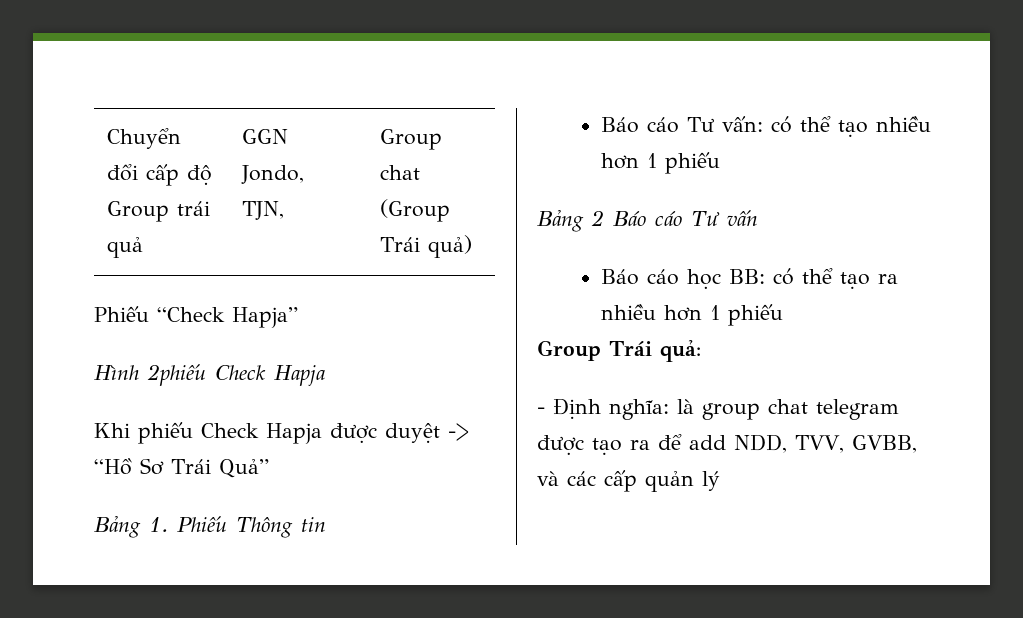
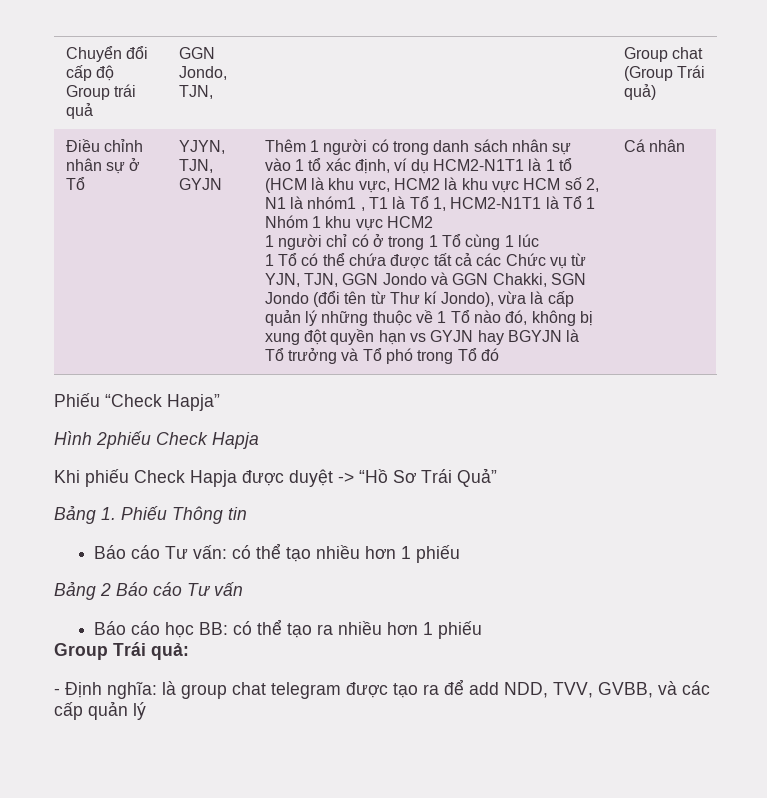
(472, 246) none -> [65,139,143,152] [65,158,141,174] [65,177,85,190] [178,140,225,154] [178,159,213,173] [178,178,222,190] [264,139,572,155] [264,158,572,174] [264,177,599,193] [264,196,596,211] [264,215,433,231] [264,234,539,250] [264,253,587,269] [264,272,586,287] [264,291,574,307] [264,310,593,326] [264,329,580,345] [264,348,499,364] [623,139,685,152] // Điều chỉnh nhân sự ở Tổ | YJYN, TJN, GYJN | Thêm 1 người có trong danh sách nhân sự vào 1 tổ xác định, ví dụ HCM2-N1T1 là 1 tổ (HCM là khu vực, HCM2 là khu vực HCM số 2, N1 là nhóm1 , T1 là Tổ 1, HCM2-N1T1 là Tổ 1 Nhóm 1 khu vực HCM2 // 1 người chỉ có ở trong 1 Tổ cùng 1 lúc // 1 Tổ có thể chứa được tất cả các Chức vụ từ YJN, TJN, GGN Jondo và GGN Chakki, SGN Jondo (đổi tên từ Thư kí Jondo), vừa là cấp quản lý những thuộc về 1 Tổ nào đó, không bị xung đột quyền hạn vs GYJN hay BGYJN là Tổ trưởng và Tổ phó trong Tổ đó | Cá nhân

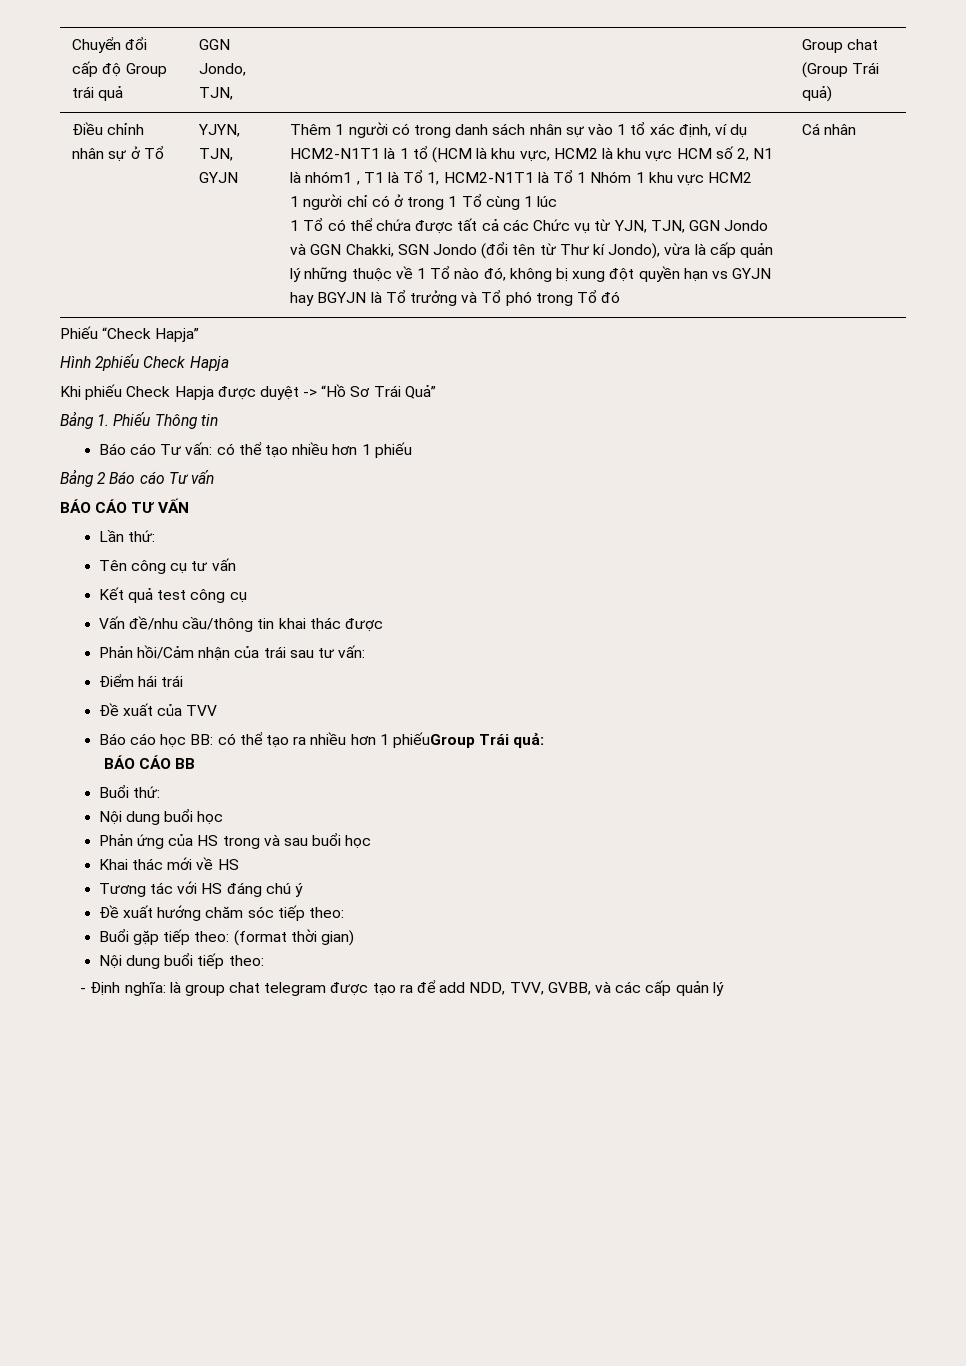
(243, 589) none -> [60,498,189,513] [98,530,156,542] [98,558,236,574] [98,587,247,603] [98,616,383,632] [98,645,366,661] [98,674,184,687] [98,703,218,716] // BÁO CÁO TƯ VẤN // Lần thứ: // Tên công cụ tư vấn // Kết quả test công cụ // Vấn đề/nhu cầu/thông tin khai thác được // Phản hồi/Cảm nhận của trái sau tư vấn: // Điểm hái trái // Đề xuất của TVV
[438,621,483,639] [54,643,108,660] phiếu // Group -> [392,732,475,748] phiếuGroup
(189, 651) none -> [103,755,195,769] [98,785,161,798] [98,809,224,825] [98,833,372,849] [98,857,239,870] [98,881,303,897] [98,905,344,921] [98,929,354,946] [98,953,264,969] // BÁO CÁO BB // Buổi thứ: // Nội dung buổi học // Phản ứng của HS trong và sau buổi học // Khai thác mới về HS // Tương tác với HS đáng chú ý // Đề xuất hướng chăm sóc tiếp theo: // Buổi gặp tiếp theo: (format thời gian) // Nội dung buổi tiếp theo:

